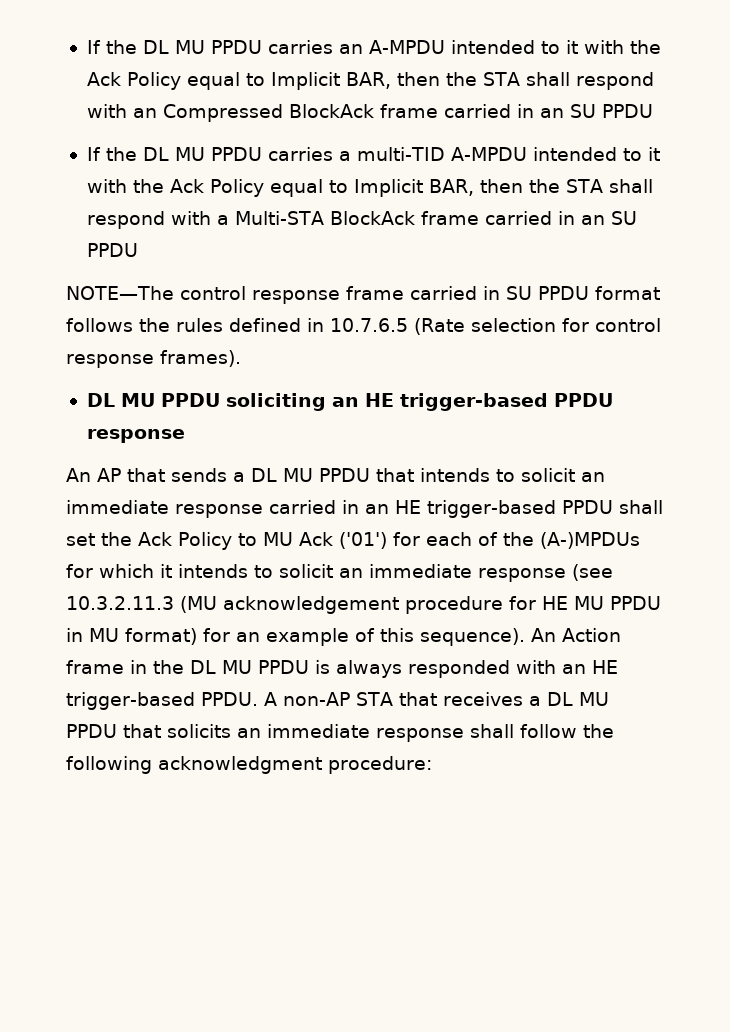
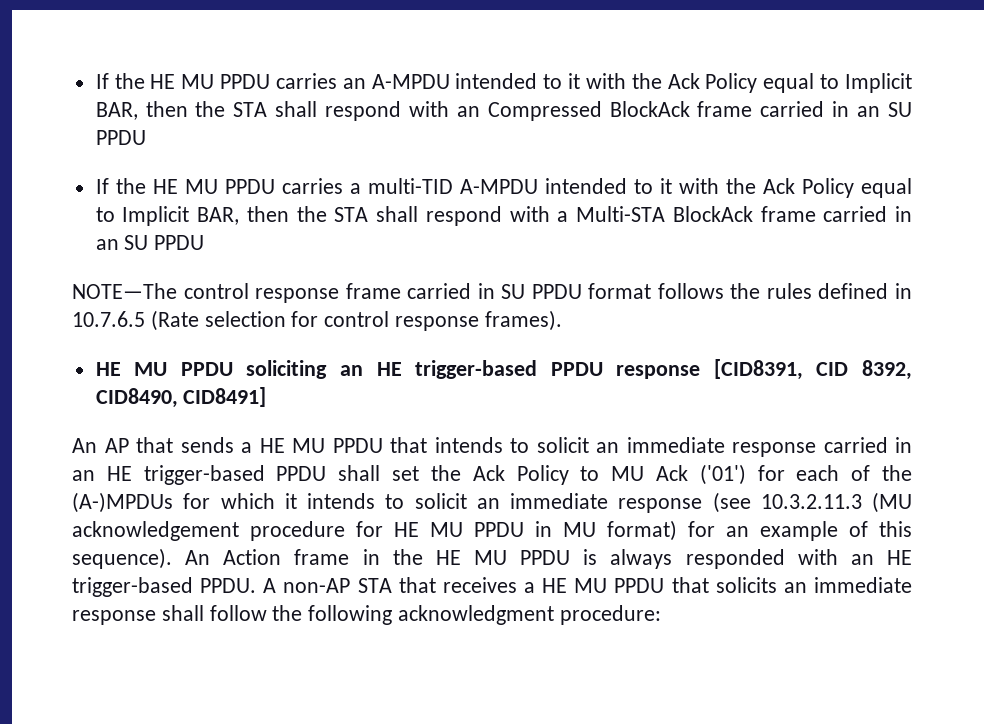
[86,40,169,54] If the DL -> [95,73,176,89] If the HE
[142,147,169,161] DL -> [152,179,178,194] HE
[86,393,115,407] DL -> [95,362,121,376] HE
(185, 436) none -> [713,359,913,380] [95,387,267,408] [CID8391, CID 8392, CID8490, CID8491]
[251,468,277,482] DL -> [259,438,285,453] HE
[190,660,216,674] DL -> [435,550,461,565] HE
[546,692,573,706] DL -> [542,578,568,593] HE

